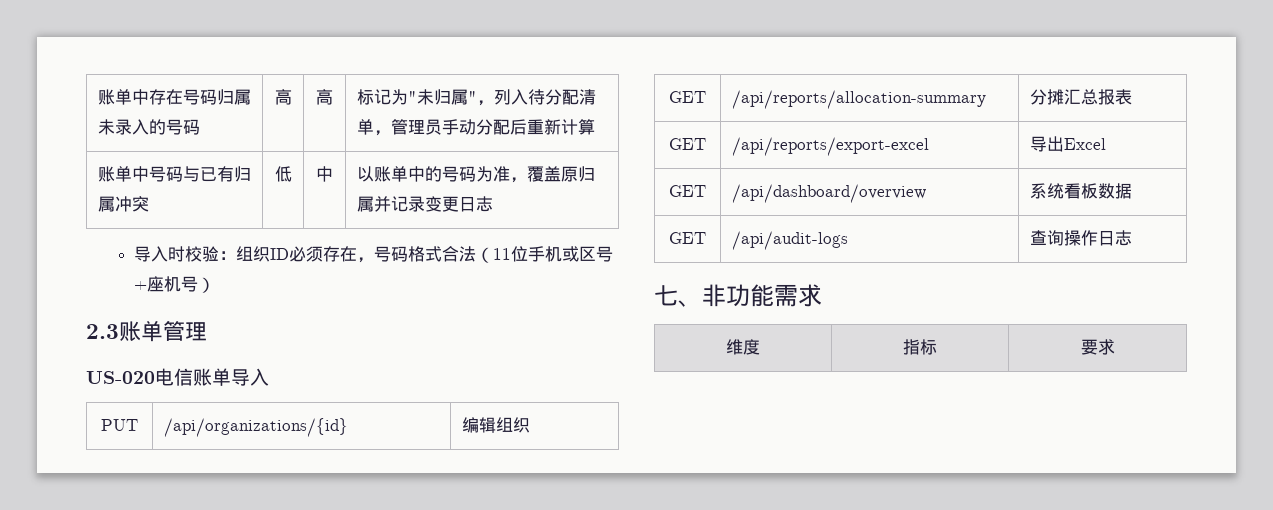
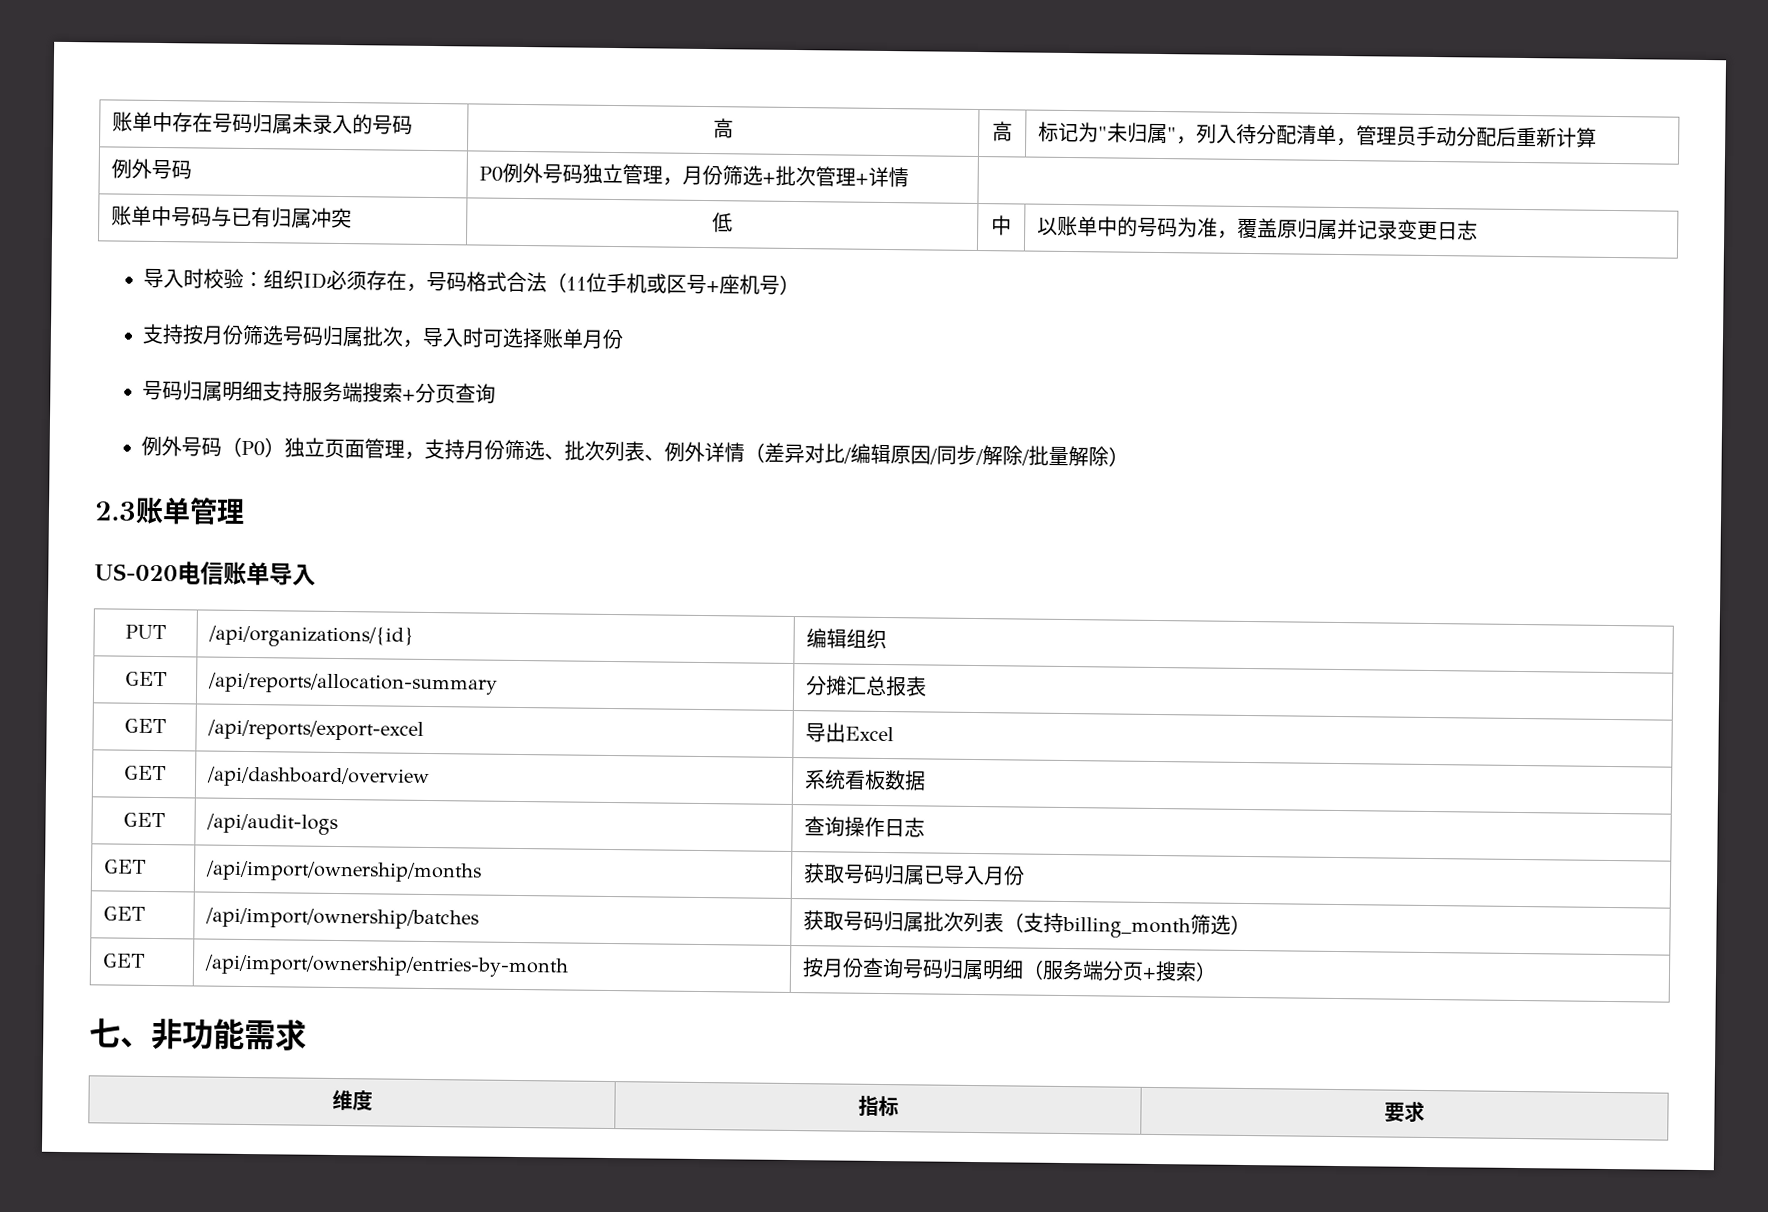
(595, 127) none -> [110,158,192,180] [478,162,909,188] // 例外号码 | P0例外号码独立管理，月份筛选+批次管理+详情
(216, 285) none -> [141,323,624,350] [141,380,496,404] [140,435,1129,467] // 支持按月份筛选号码归属批次，导入时可选择账单月份 // 号码归属明细支持服务端搜索+分页查询 // 例外号码（P0）独立页面管理，支持月份筛选、批次列表、例外详情（差异对比/编辑原因/同步/解除/批量解除）
(1132, 238) none -> [103,859,146,874] [204,860,482,883] [802,863,1025,886] [102,906,145,921] [204,907,479,930] [802,910,1251,939] [101,953,145,968] [203,954,569,978] [801,957,1217,982] // GET | /api/import/ownership/months | 获取号码归属已导入月份 // GET | /api/import/ownership/batches | 获取号码归属批次列表（支持billing_month筛选） // GET | /api/import/ownership/entries-by-month | 按月份查询号码归属明细（服务端分页+搜索）

